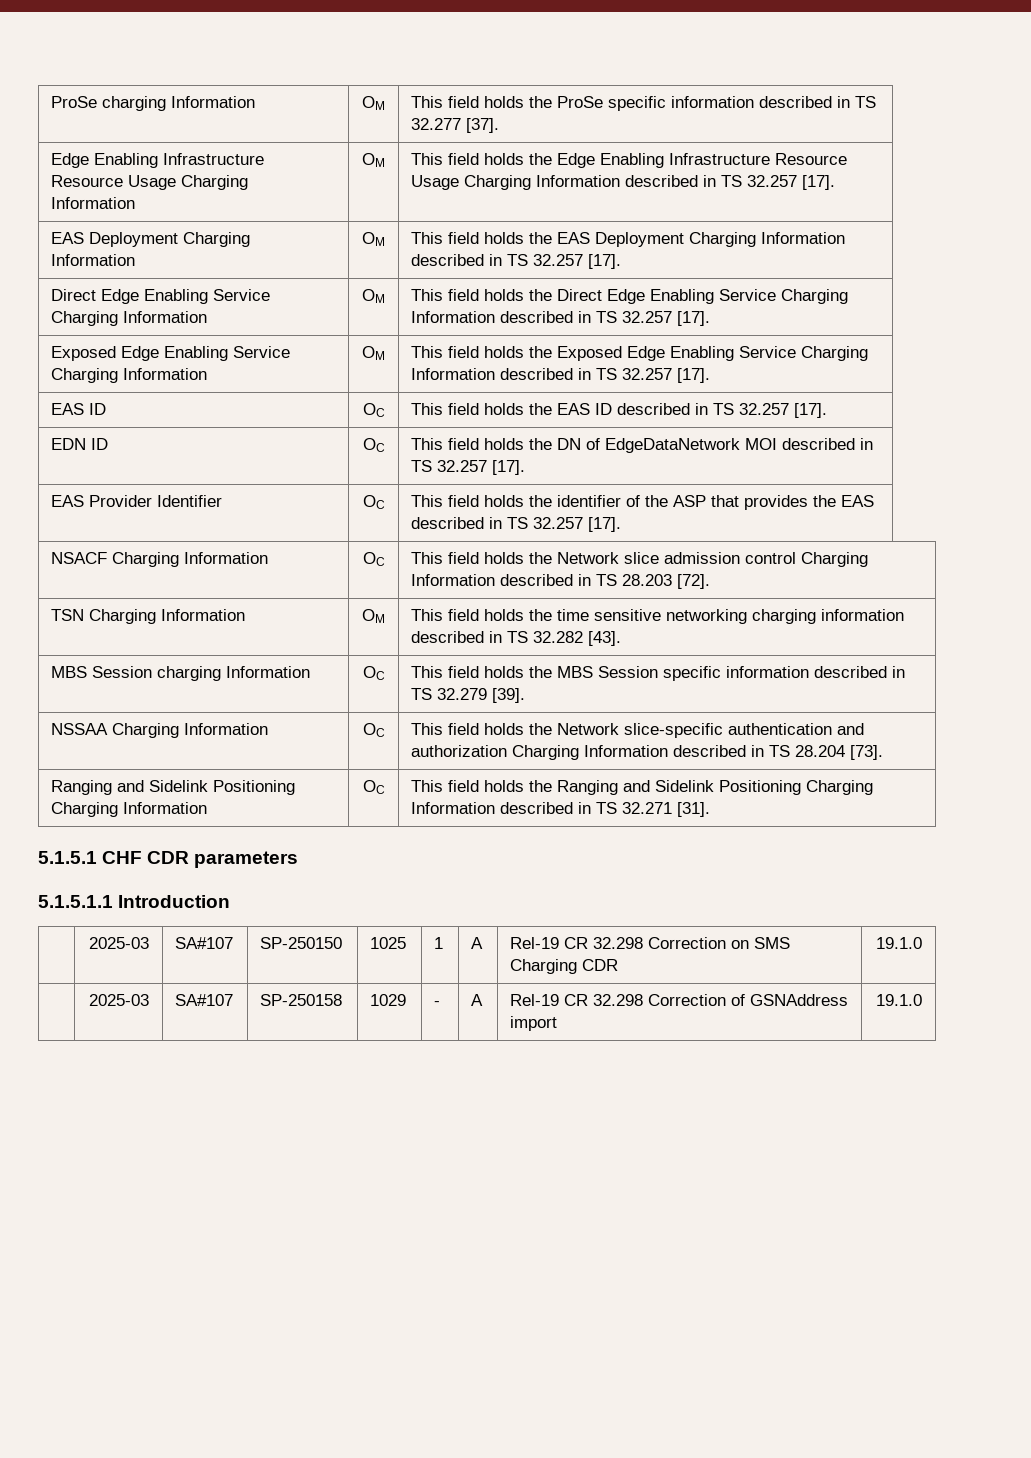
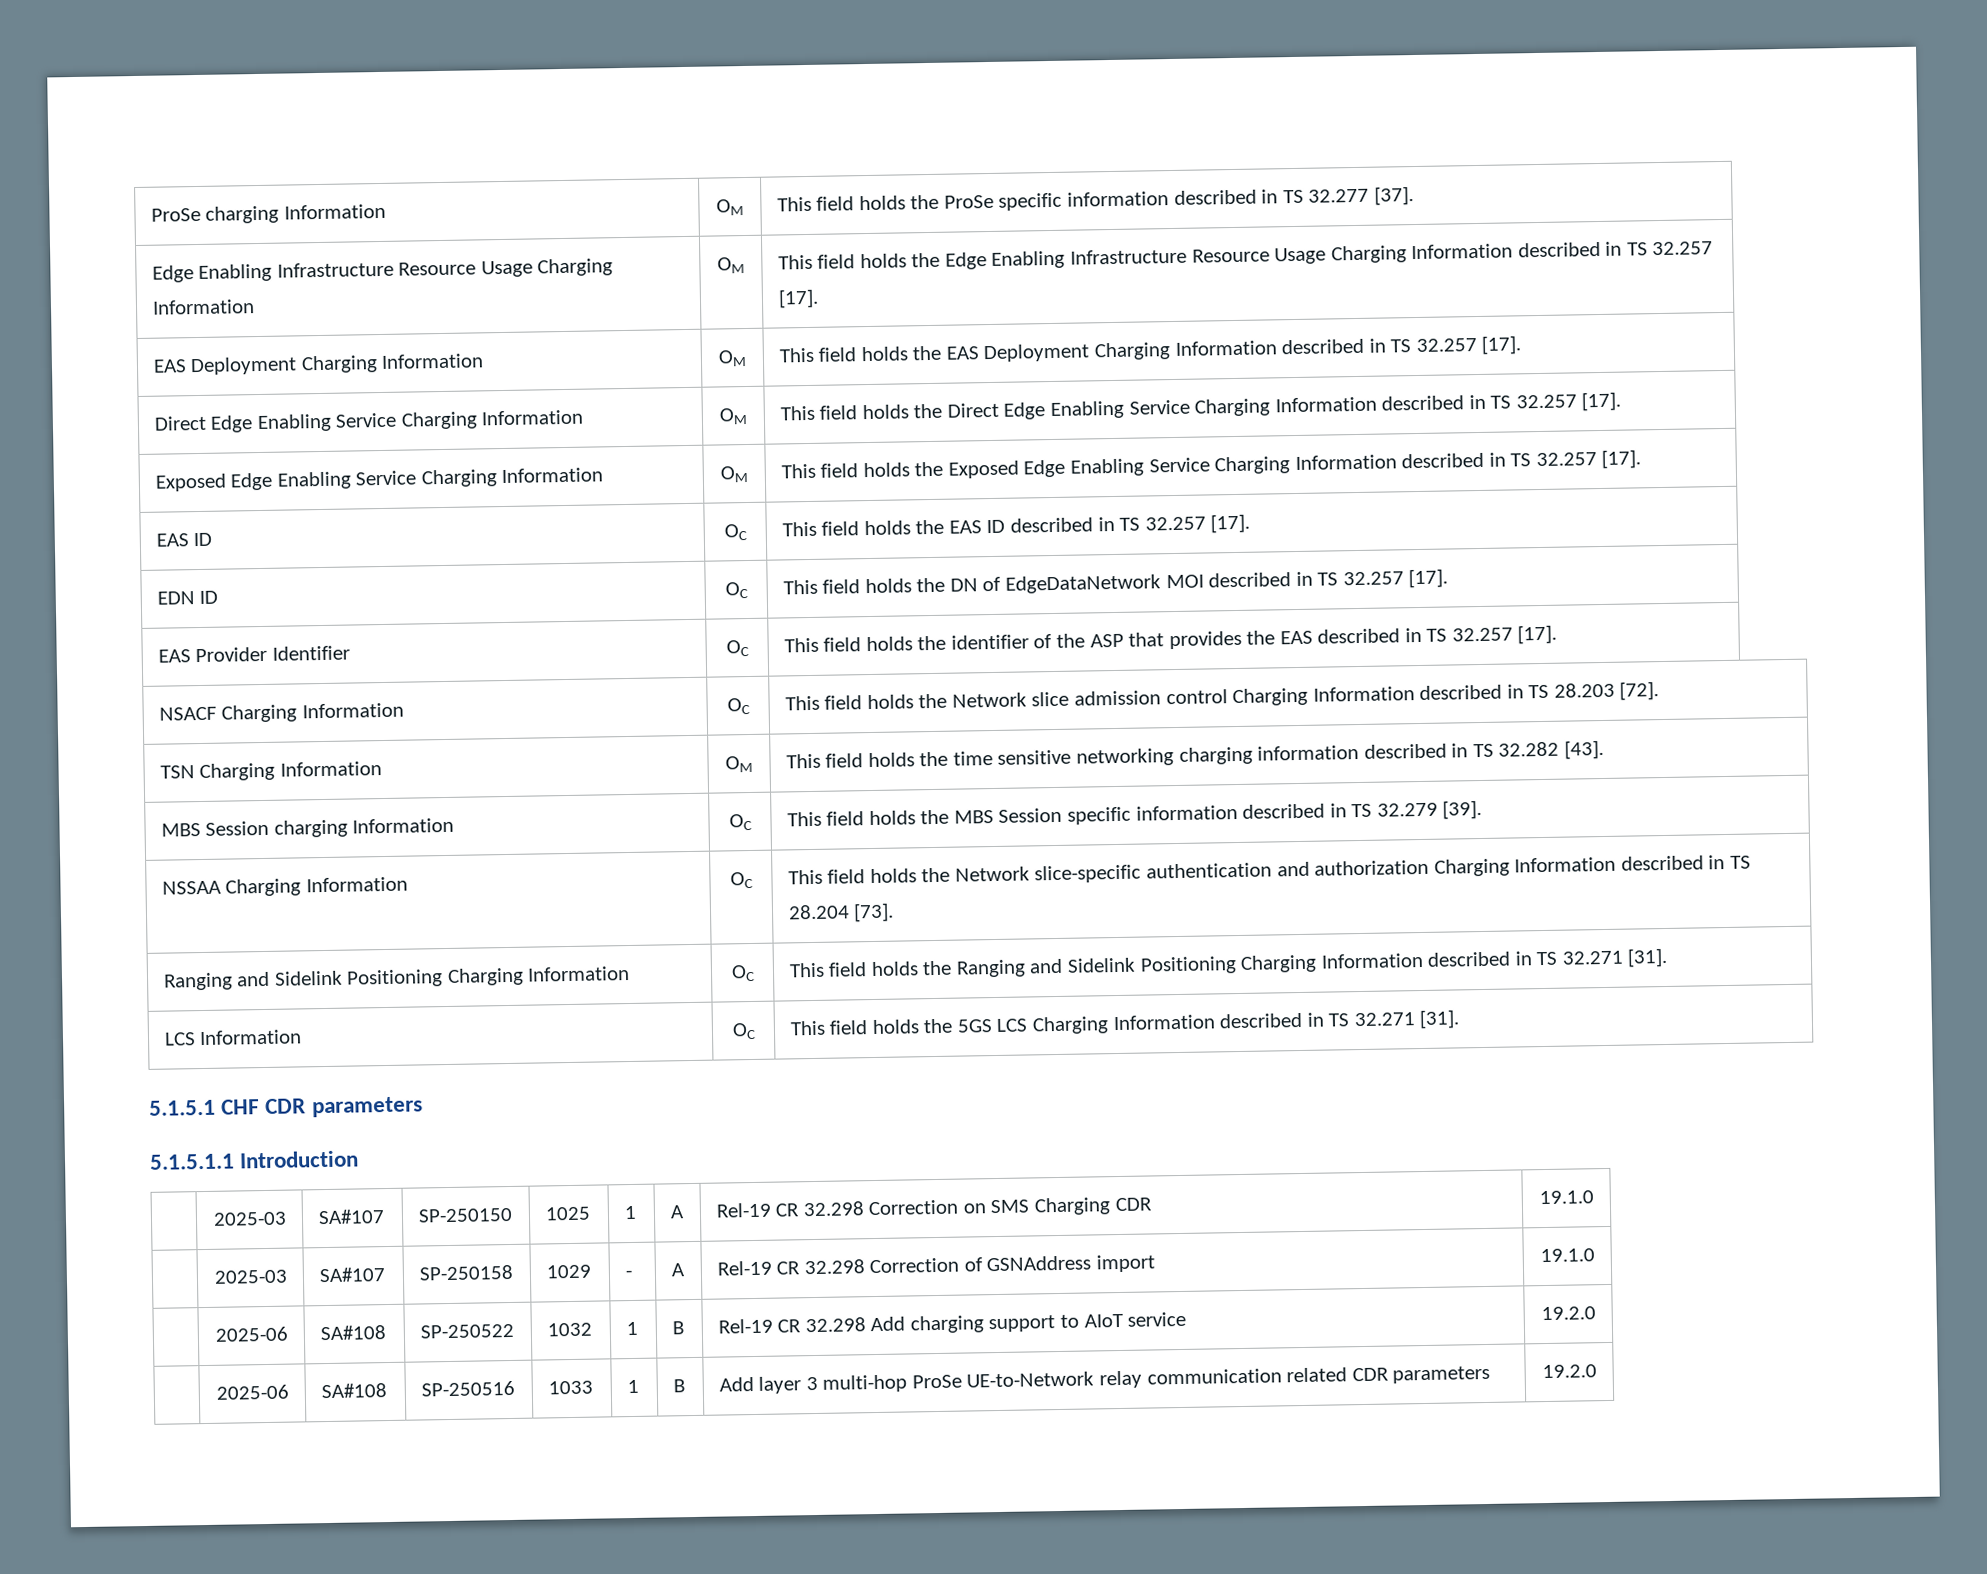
(711, 809) none -> [163,1029,303,1046] [731,1022,756,1040] [789,1009,1461,1036] // LCS Information | OC | This field holds the 5GS LCS Charging Information described in TS 32.271 [31].
(922, 1000) none -> [214,1326,288,1342] [319,1325,386,1341] [419,1323,514,1339] [546,1322,592,1337] [625,1321,638,1336] [671,1321,684,1335] [717,1311,1187,1334] [1540,1306,1596,1321] [215,1384,289,1400] [320,1383,387,1399] [420,1380,515,1397] [547,1380,593,1395] [626,1379,639,1394] [672,1379,685,1393] [718,1365,1491,1394] [1541,1364,1597,1379] // | 2025-06 | SA#108 | SP-250522 | 1032 | 1 | B | Rel-19 CR 32.298 Add charging support to AIoT service | 19.2.0 // | 2025-06 | SA#108 | SP-250516 | 1033 | 1 | B | Add layer 3 multi-hop ProSe UE-to-Network relay communication related CDR parameters | 19.2.0

